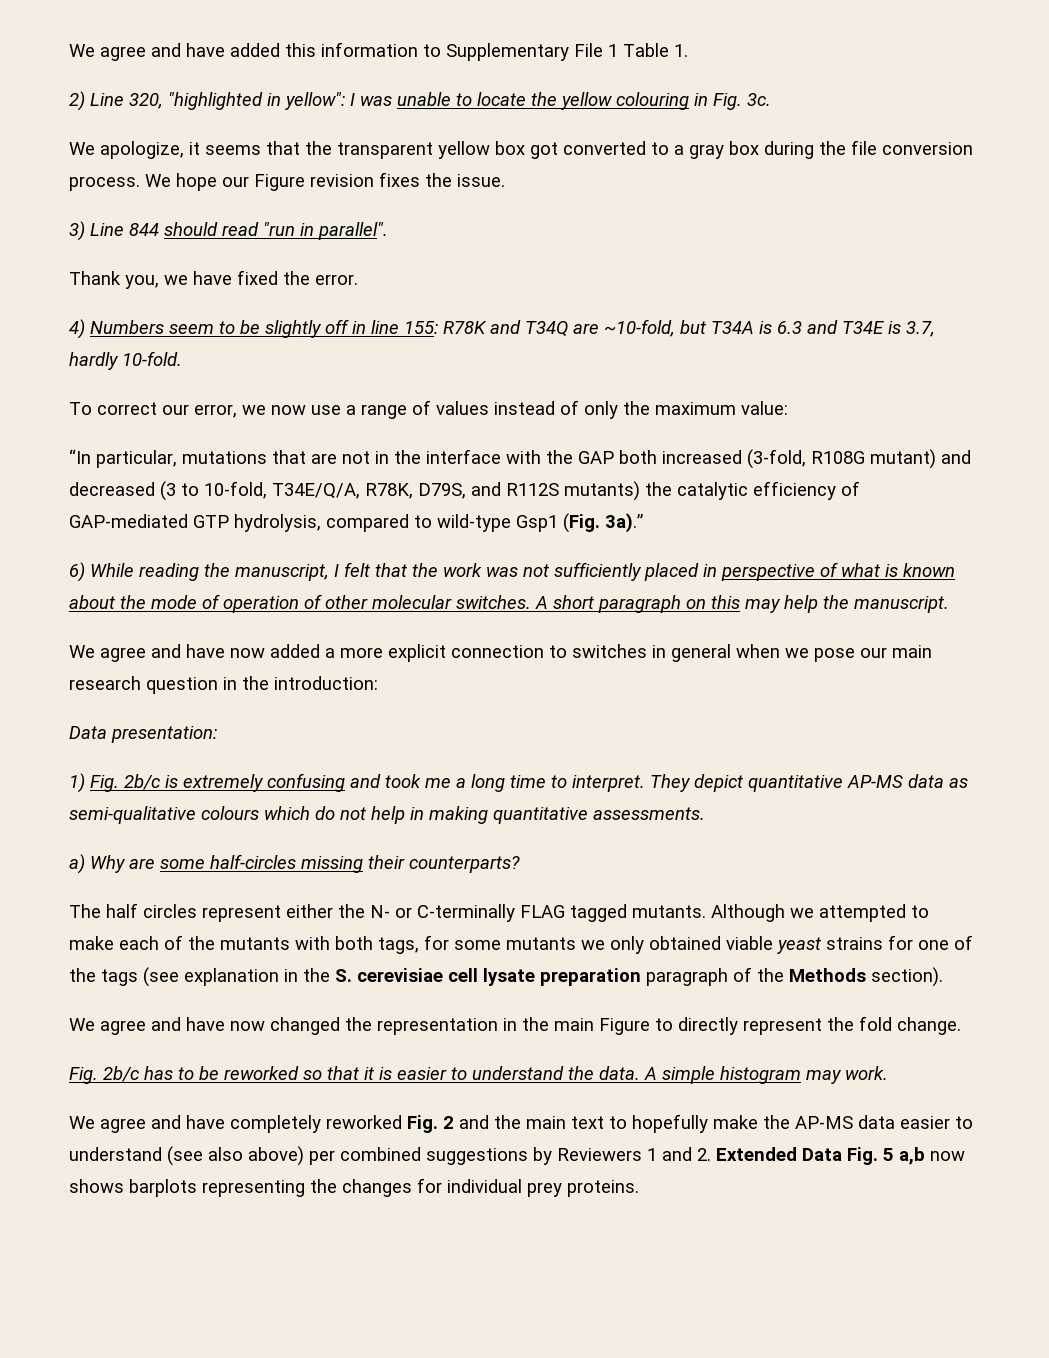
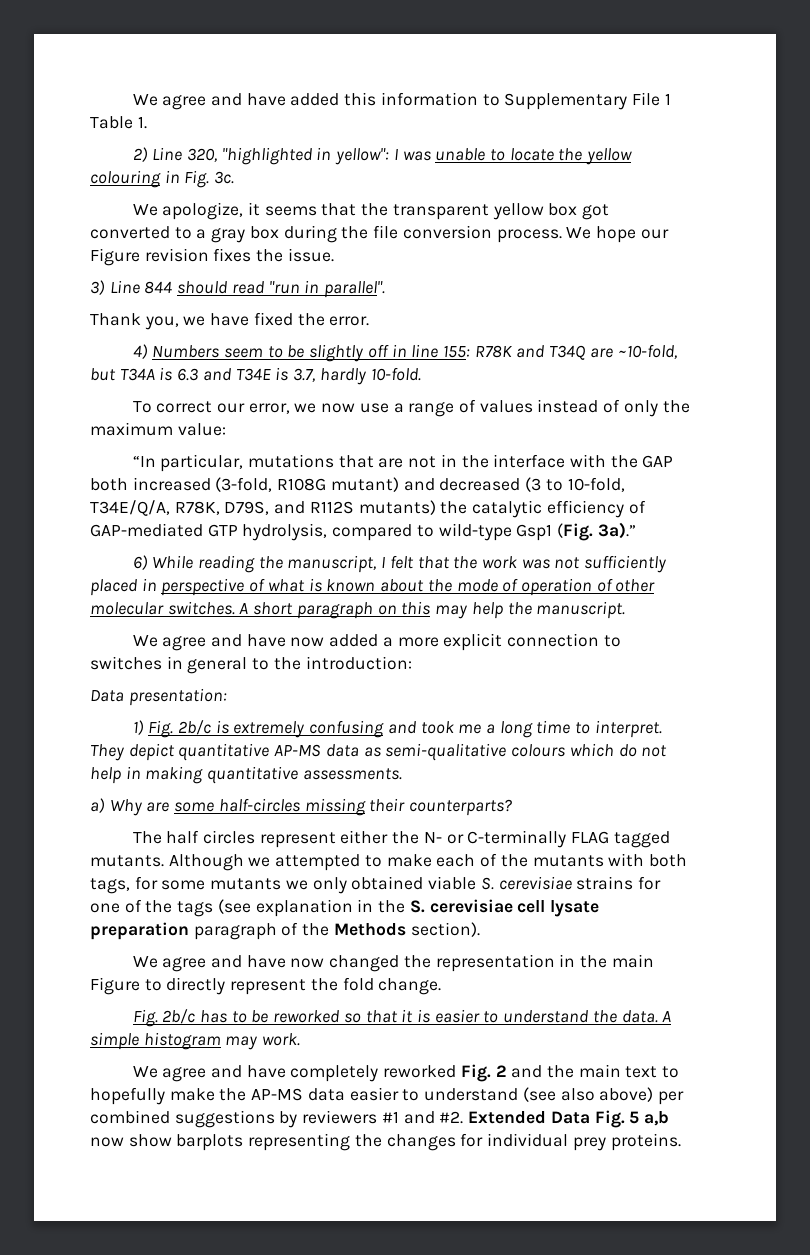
[736,644,932,662] [69,676,237,694] when we pose our main research question in -> [252,658,270,670] to
[777,937,821,954] yeast -> [480,876,572,890] S. cerevisiae
[557,1147,711,1161] Reviewers 1 and 2. -> [302,1110,464,1124] reviewers #1 and #2.
[69,1179,124,1193] shows -> [128,1134,172,1147] show

